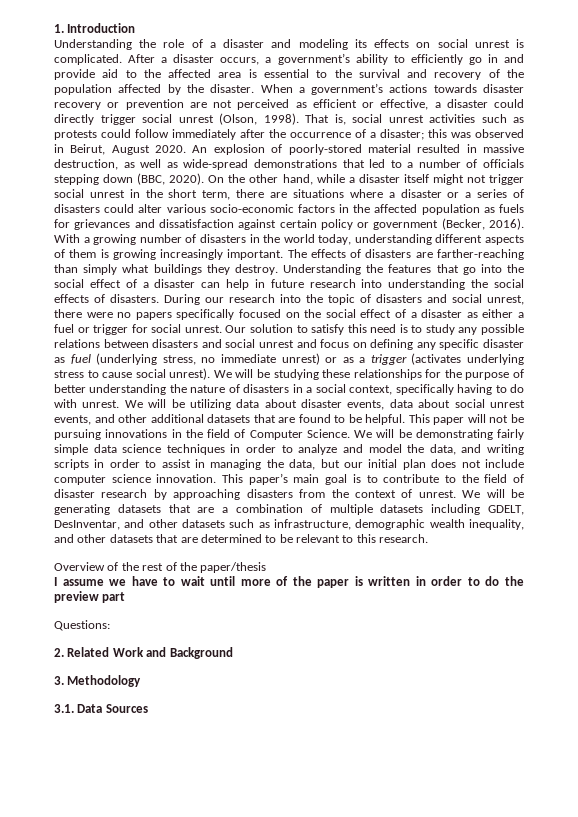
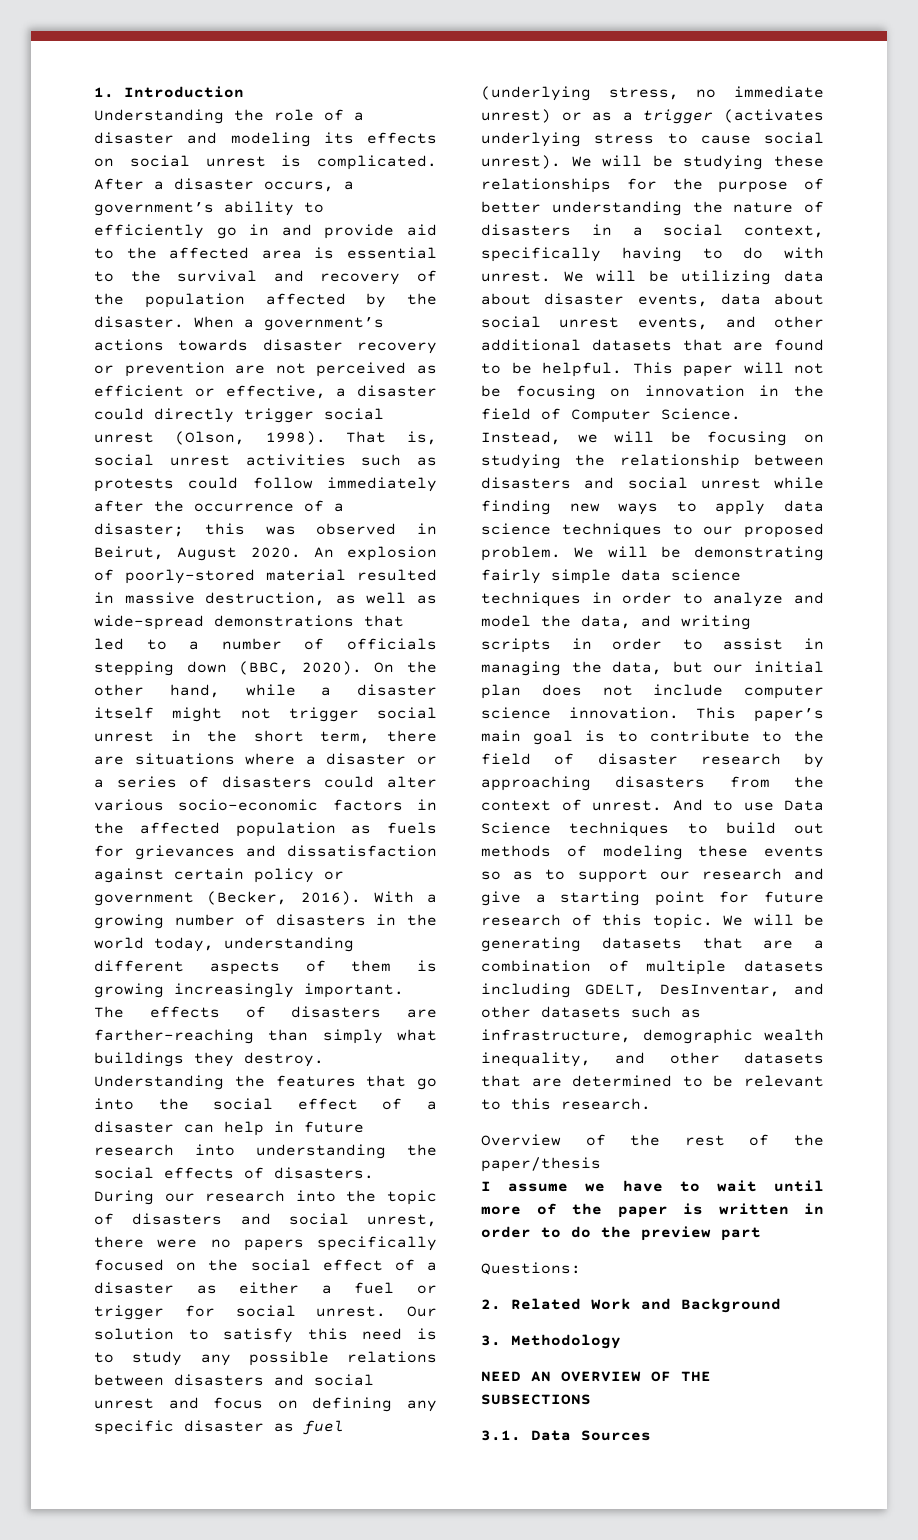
[54,429,168,440] pursuing innovations -> [515,385,745,400] focusing on innovation
(350, 433) none -> [481,431,824,446] [481,454,824,469] [481,477,824,489] [481,500,824,515] [481,523,824,538] [481,546,561,561] Instead, we will be focusing on studying the relationship between disasters and social unrest while finding new ways to apply data science techniques to our proposed problem.
(456, 494) none -> [672,799,824,811] [481,822,824,837] [481,845,824,860] [481,868,824,883] [481,891,824,906] [481,914,713,929] And to use Data Science techniques to build out methods of modeling these events so as to support our research and give a starting point for future research of this topic.
(142, 681) none -> [481,1371,711,1382] [481,1394,591,1405] // NEED AN OVERVIEW OF THE SUBSECTIONS

